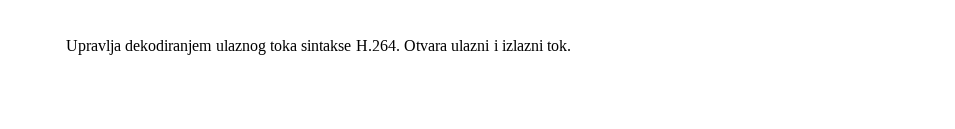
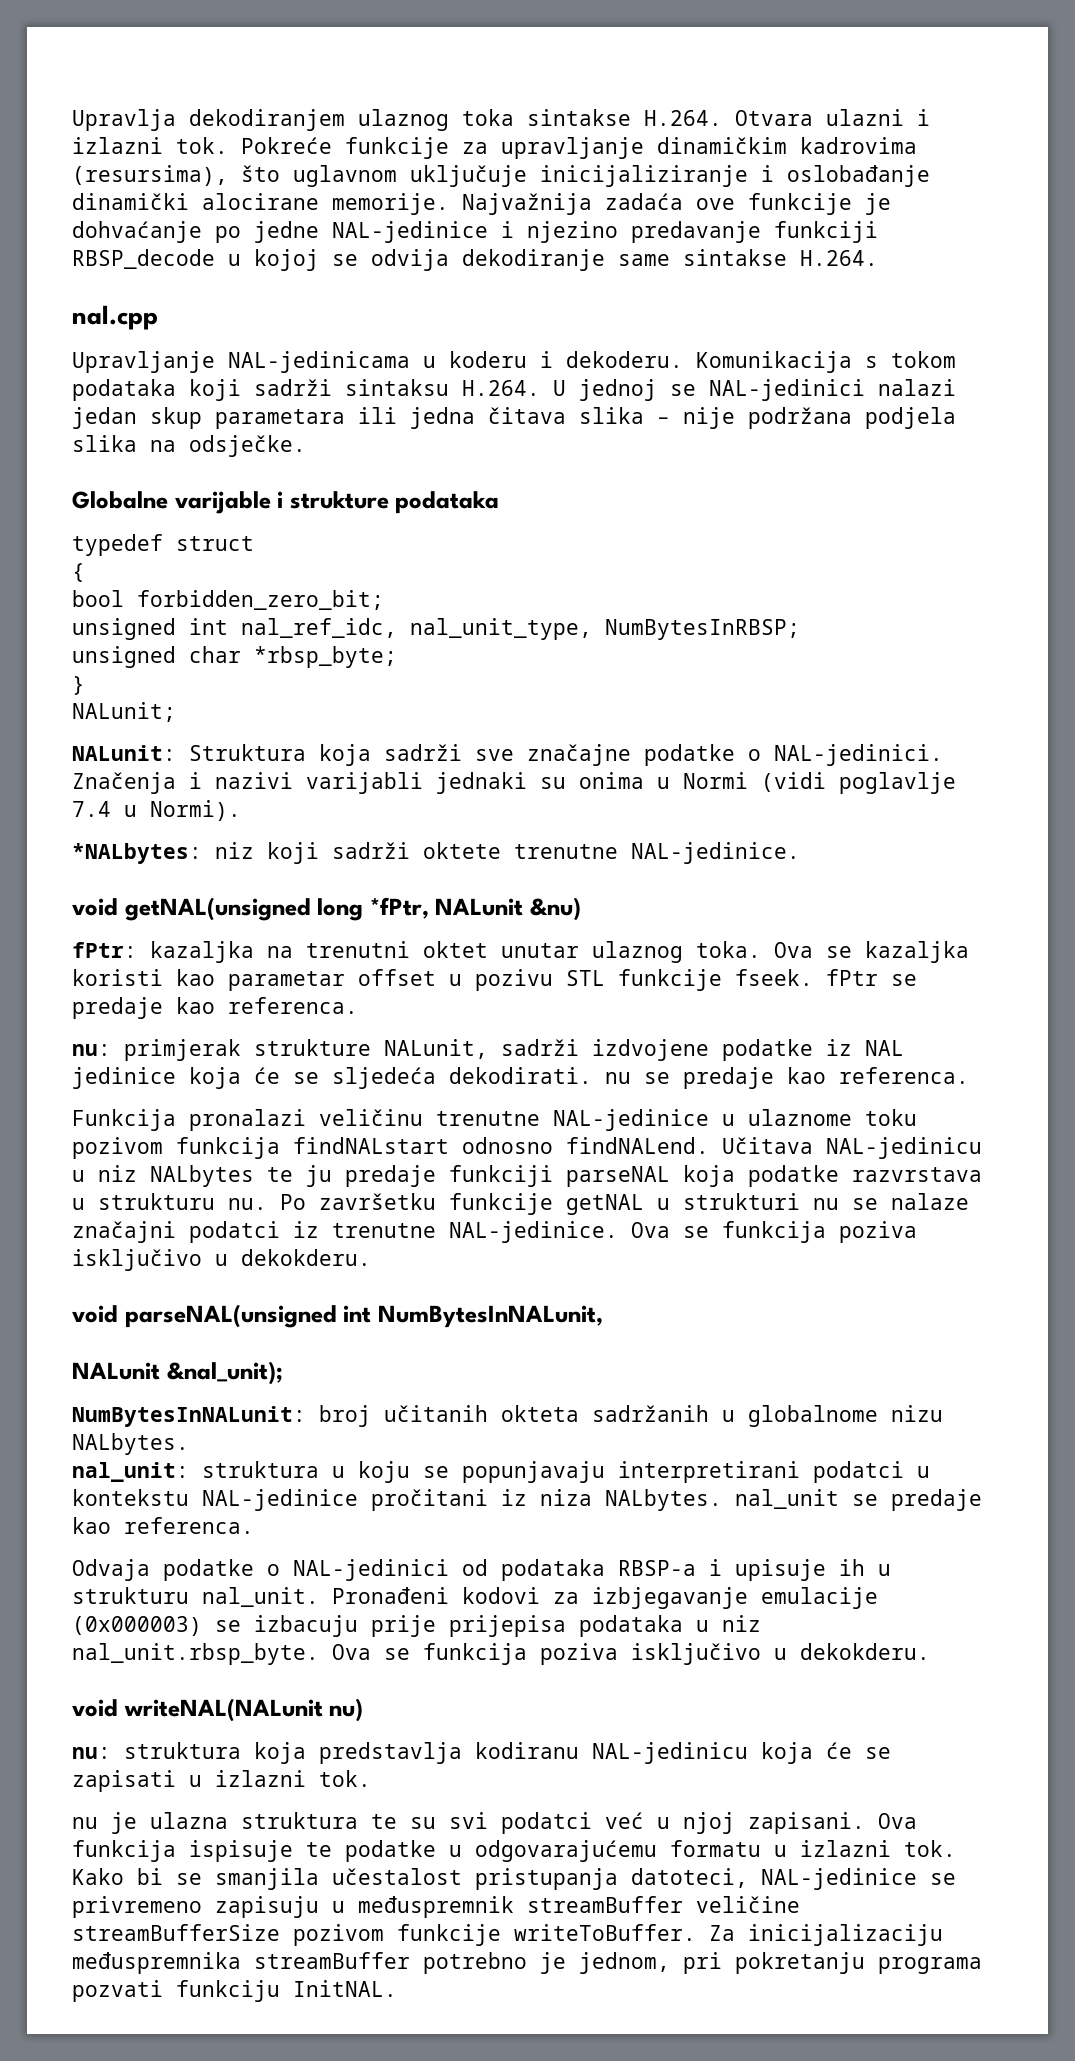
(572, 45) none -> [241,137,917,159] [72,165,930,187] [72,193,891,215] [72,221,878,243] [72,249,878,271] [72,305,158,330] [72,351,956,373] [72,379,956,401] [72,407,956,429] [72,435,306,457] [72,491,500,514] [72,534,254,556] [72,563,85,582] [72,590,384,610] [72,618,800,640] [72,646,397,668] [72,676,85,695] [72,702,176,722] [72,744,943,766] [72,772,956,794] [72,800,241,821] [72,842,800,864] [72,897,582,921] [72,941,969,963] [72,969,917,991] [72,997,358,1019] [72,1039,904,1061] [72,1067,969,1089] [72,1109,917,1131] [72,1137,982,1159] [72,1165,982,1187] [72,1193,969,1215] [72,1221,917,1243] [72,1249,371,1271] [72,1304,603,1328] [72,1361,283,1385] [72,1405,943,1427] [72,1433,189,1455] [72,1461,930,1483] [72,1489,982,1511] [72,1517,254,1534] [72,1559,891,1581] [72,1587,878,1609] [72,1615,761,1637] [72,1643,930,1665] [72,1698,364,1722] [72,1742,891,1764] [72,1770,371,1792] [72,1812,917,1834] [72,1840,956,1862] [72,1868,956,1890] [72,1896,800,1918] [72,1924,943,1946] [72,1952,982,1974] [72,1980,397,2002] Pokreće funkcije za upravljanje dinamičkim kadrovima (resursima), što uglavnom uključuje inicijaliziranje i oslobađanje dinamički alocirane memorije. Najvažnija zadaća ove funkcije je dohvaćanje po jedne NAL-jedinice i njezino predavanje funkciji RBSP_decode u kojoj se odvija dekodiranje same sintakse H.264. // nal.cpp // Upravljanje NAL-jedinicama u koderu i dekoderu. Komunikacija s tokom podataka koji sadrži sintaksu H.264. U jednoj se NAL-jedinici nalazi jedan skup parametara ili jedna čitava slika – nije podržana podjela slika na odsječke. // Globalne varijable i strukture podataka // typedef struct // { // bool forbidden_zero_bit; // unsigned int nal_ref_idc, nal_unit_type, NumBytesInRBSP; // unsigned char *rbsp_byte; // } // NALunit; // NALunit: Struktura koja sadrži sve značajne podatke o NAL-jedinici. Značenja i nazivi varijabli jednaki su onima u Normi (vidi poglavlje 7.4 u Normi). // *NALbytes: niz koji sadrži oktete trenutne NAL-jedinice. // void getNAL(unsigned long *fPtr, NALunit &nu) // fPtr: kazaljka na trenutni oktet unutar ulaznog toka. Ova se kazaljka koristi kao parametar offset u pozivu STL funkcije fseek. fPtr se predaje kao referenca. // nu: primjerak strukture NALunit, sadrži izdvojene podatke iz NAL jedinice koja će se sljedeća dekodirati. nu se predaje kao referenca. // Funkcija pronalazi veličinu trenutne NAL-jedinice u ulaznome toku pozivom funkcija findNALstart odnosno findNALend. Učitava NAL-jedinicu u niz NALbytes te ju predaje funkciji parseNAL koja podatke razvrstava u strukturu nu. Po završetku funkcije getNAL u strukturi nu se nalaze značajni podatci iz trenutne NAL-jedinice. Ova se funkcija poziva isključivo u dekokderu. // void parseNAL(unsigned int NumBytesInNALunit, // NALunit &nal_unit); // NumBytesInNALunit: broj učitanih okteta sadržanih u globalnome nizu NALbytes. // nal_unit: struktura u koju se popunjavaju interpretirani podatci u kontekstu NAL-jedinice pročitani iz niza NALbytes. nal_unit se predaje kao referenca. // Odvaja podatke o NAL-jedinici od podataka RBSP-a i upisuje ih u strukturu nal_unit. Pronađeni kodovi za izbjegavanje emulacije (0x000003) se izbacuju prije prijepisa podataka u niz nal_unit.rbsp_byte. Ova se funkcija poziva isključivo u dekokderu. // void writeNAL(NALunit nu) // nu: struktura koja predstavlja kodiranu NAL-jedinicu koja će se zapisati u izlazni tok. // nu je ulazna struktura te su svi podatci već u njoj zapisani. Ova funkcija ispisuje te podatke u odgovarajućemu formatu u izlazni tok. Kako bi se smanjila učestalost pristupanja datoteci, NAL-jedinice se privremeno zapisuju u međuspremnik streamBuffer veličine streamBufferSize pozivom funkcije writeToBuffer. Za inicijalizaciju međuspremnika streamBuffer potrebno je jednom, pri pokretanju programa pozvati funkciju InitNAL.

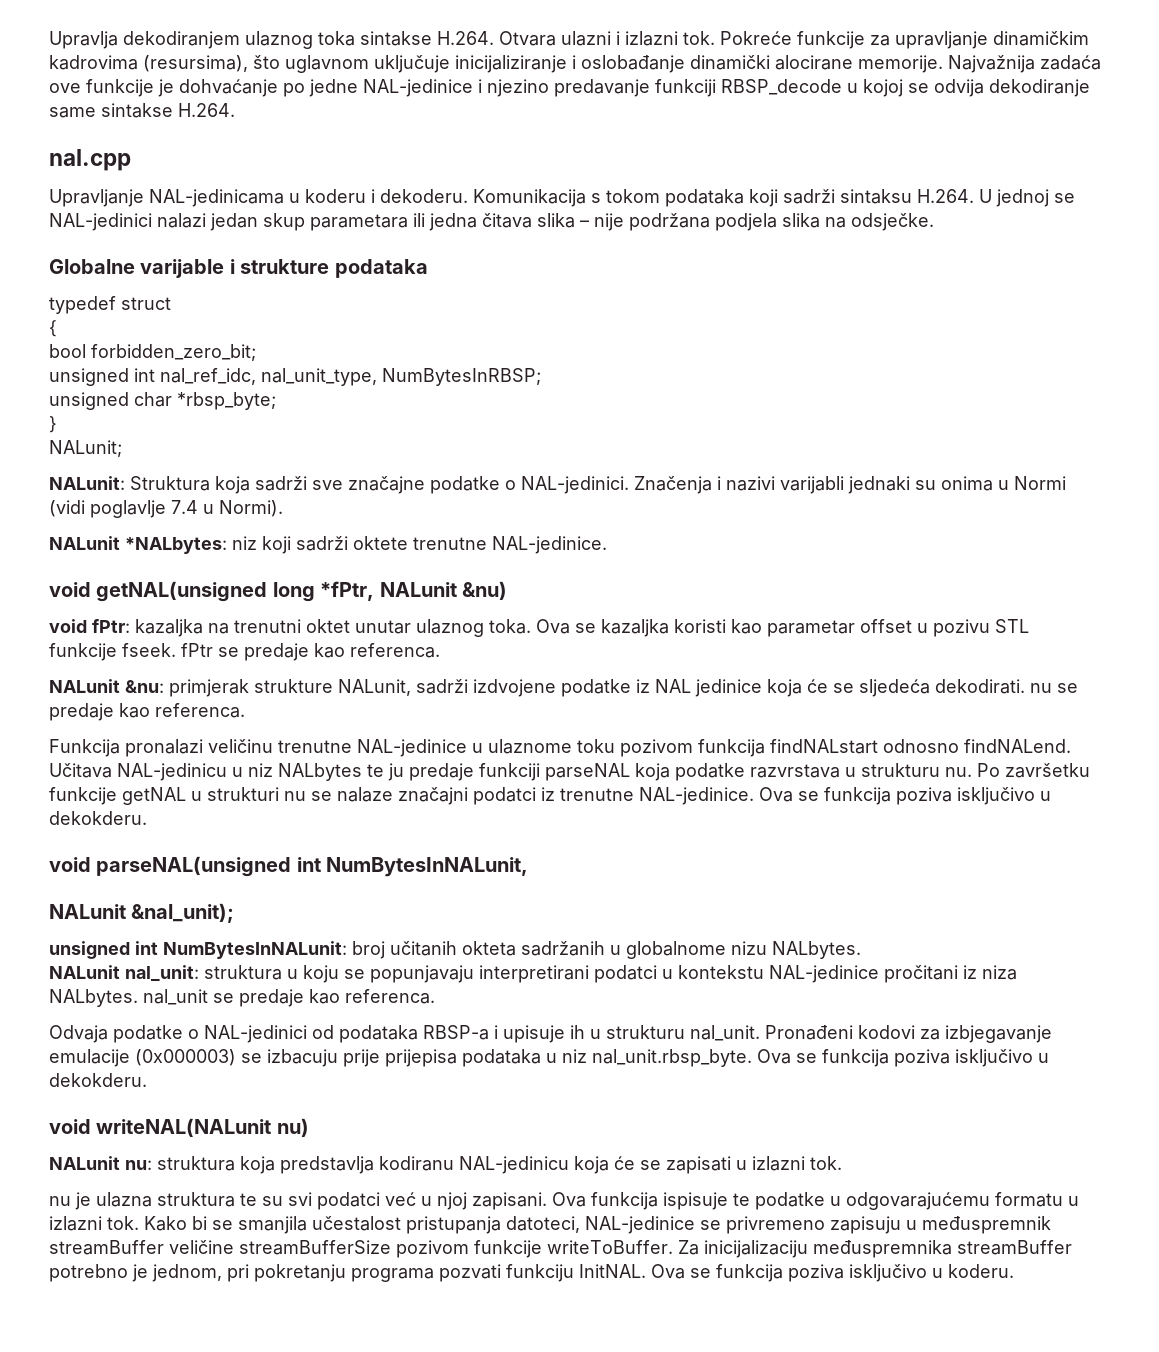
(241, 810) none -> [49,536,120,550] NALunit
(582, 909) none -> [49,619,87,633] void
[72,1044,111,1056] nu: -> [49,679,164,693] NALunit &nu:
(283, 1373) none -> [49,941,158,959] unsigned int
(189, 1444) none -> [49,965,120,979] NALunit
(364, 1710) none -> [49,1156,120,1170] NALunit
(397, 1988) none -> [651,1264,1014,1282] Ova se funkcija poziva isključivo u koderu.

